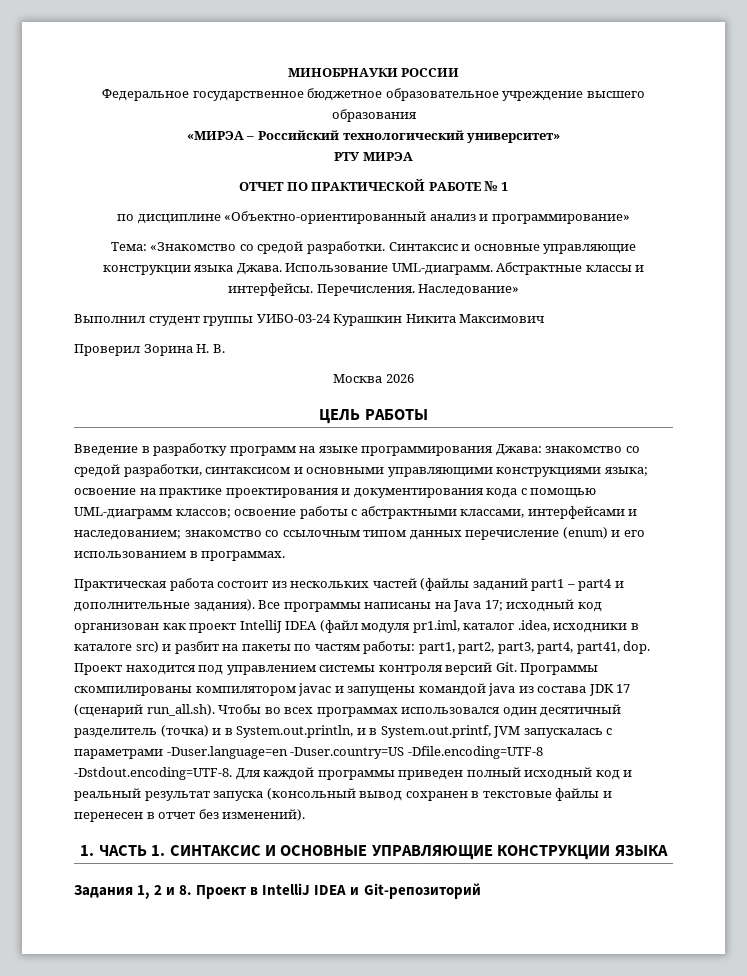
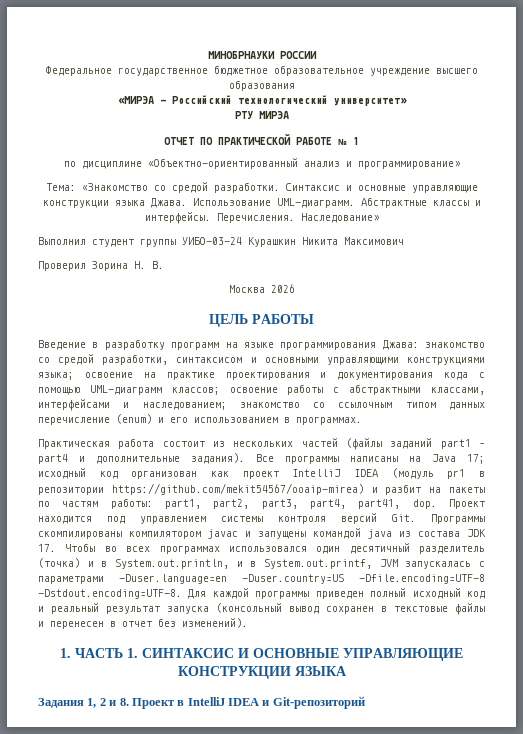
[319,620,639,633] [74,641,159,653] (файл модуля pr1.iml, каталог .idea, исходники в каталоге src) -> [391,468,486,479] [38,483,364,495] (модуль pr1 в репозитории https://github.com/mekit54567/ooaip-mirea)
[616,684,631,693] [74,704,215,717] 17 (сценарий run_all.sh). -> [38,544,56,552] 17.

